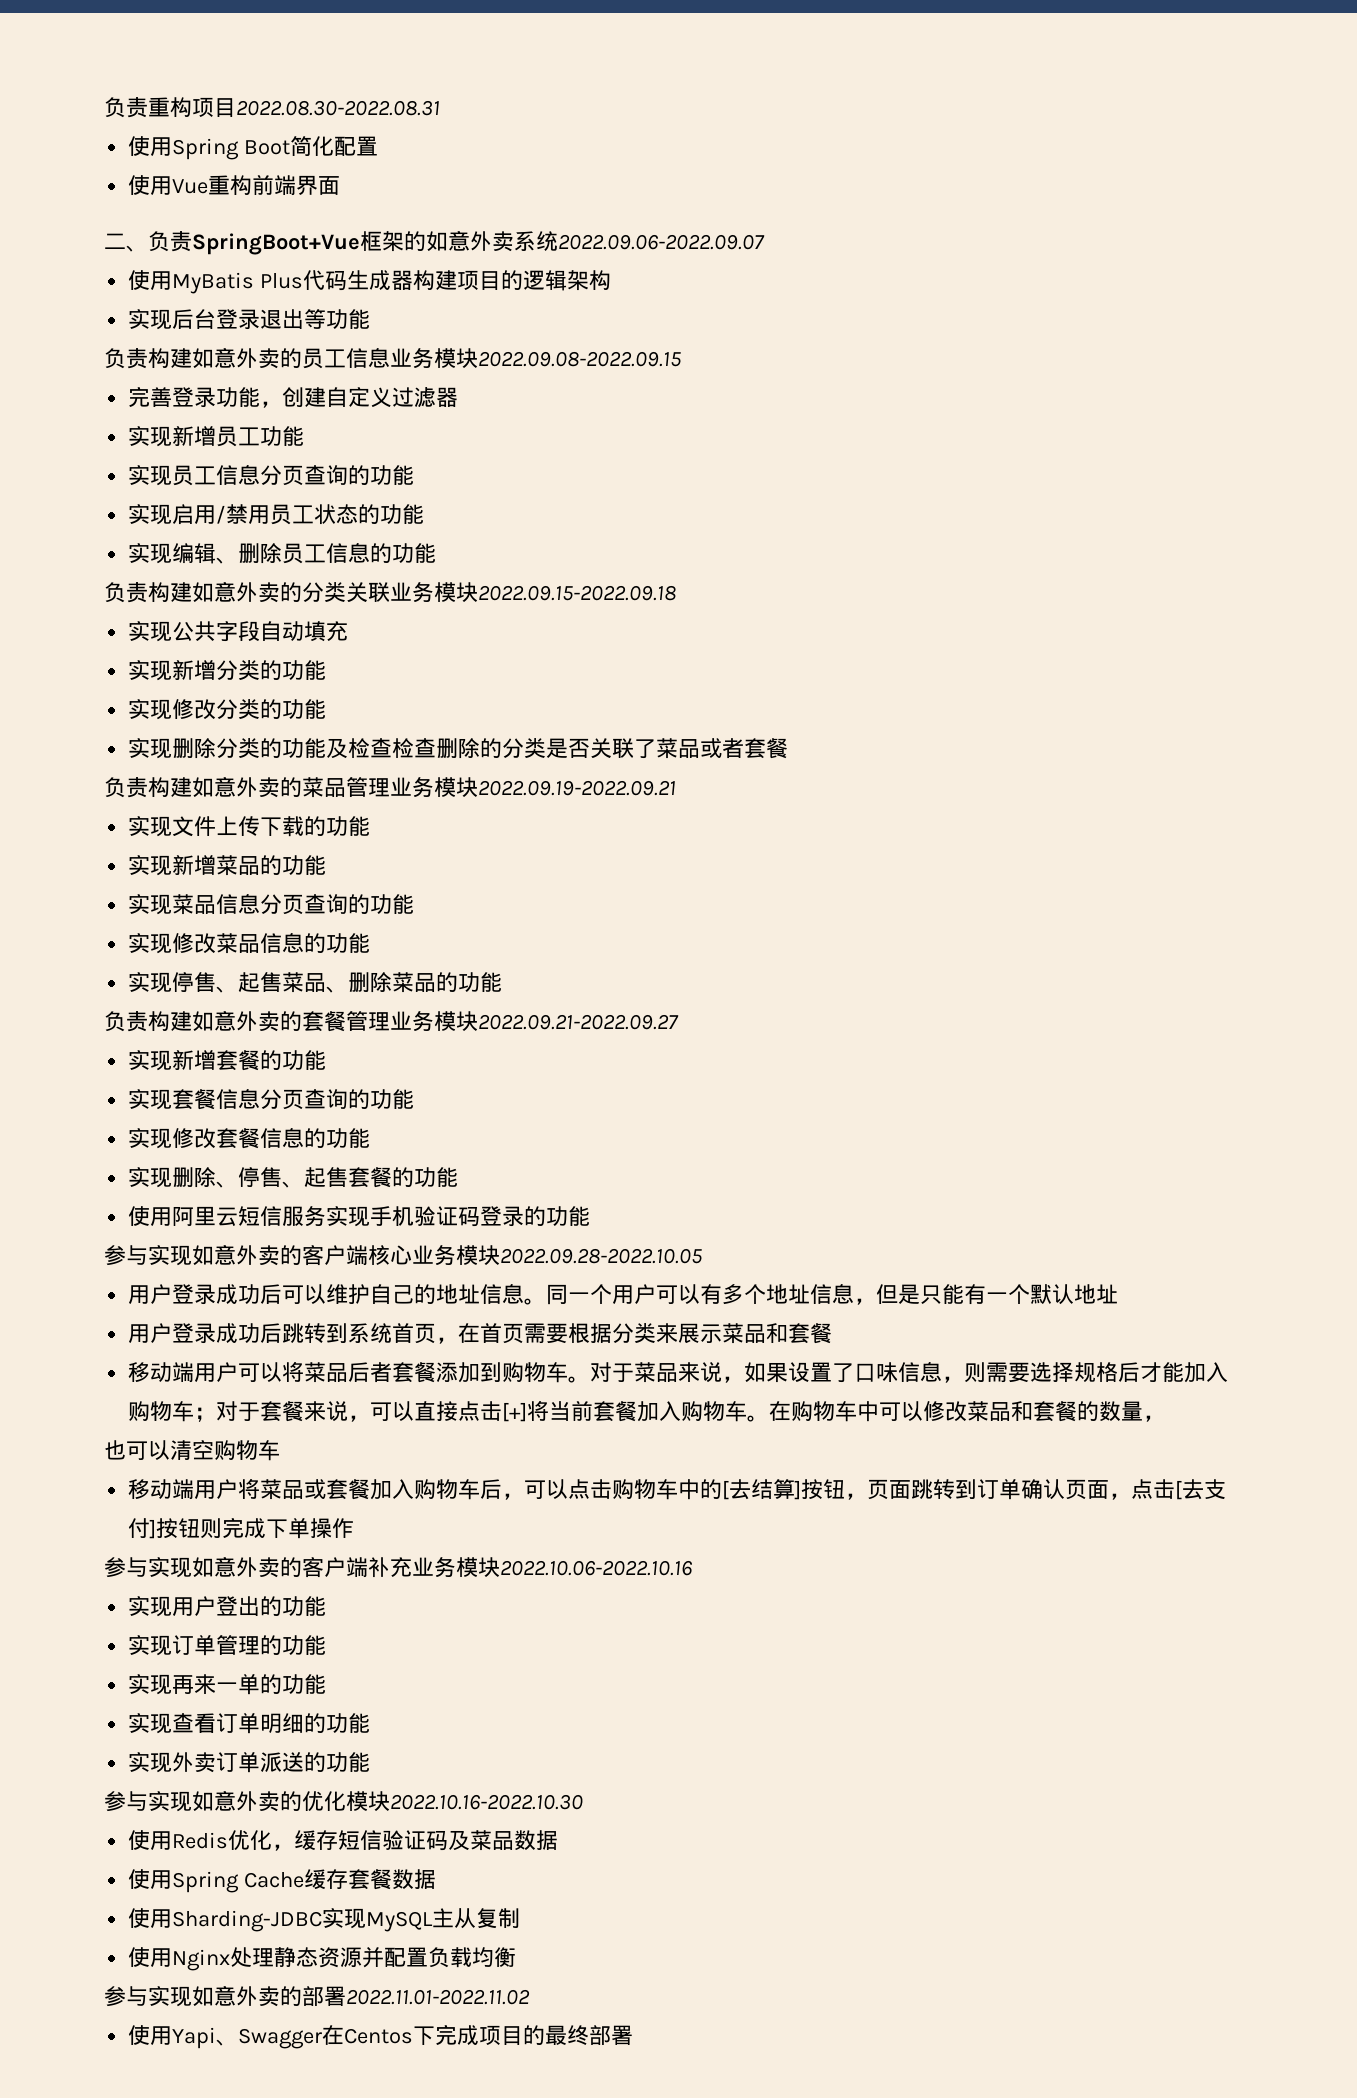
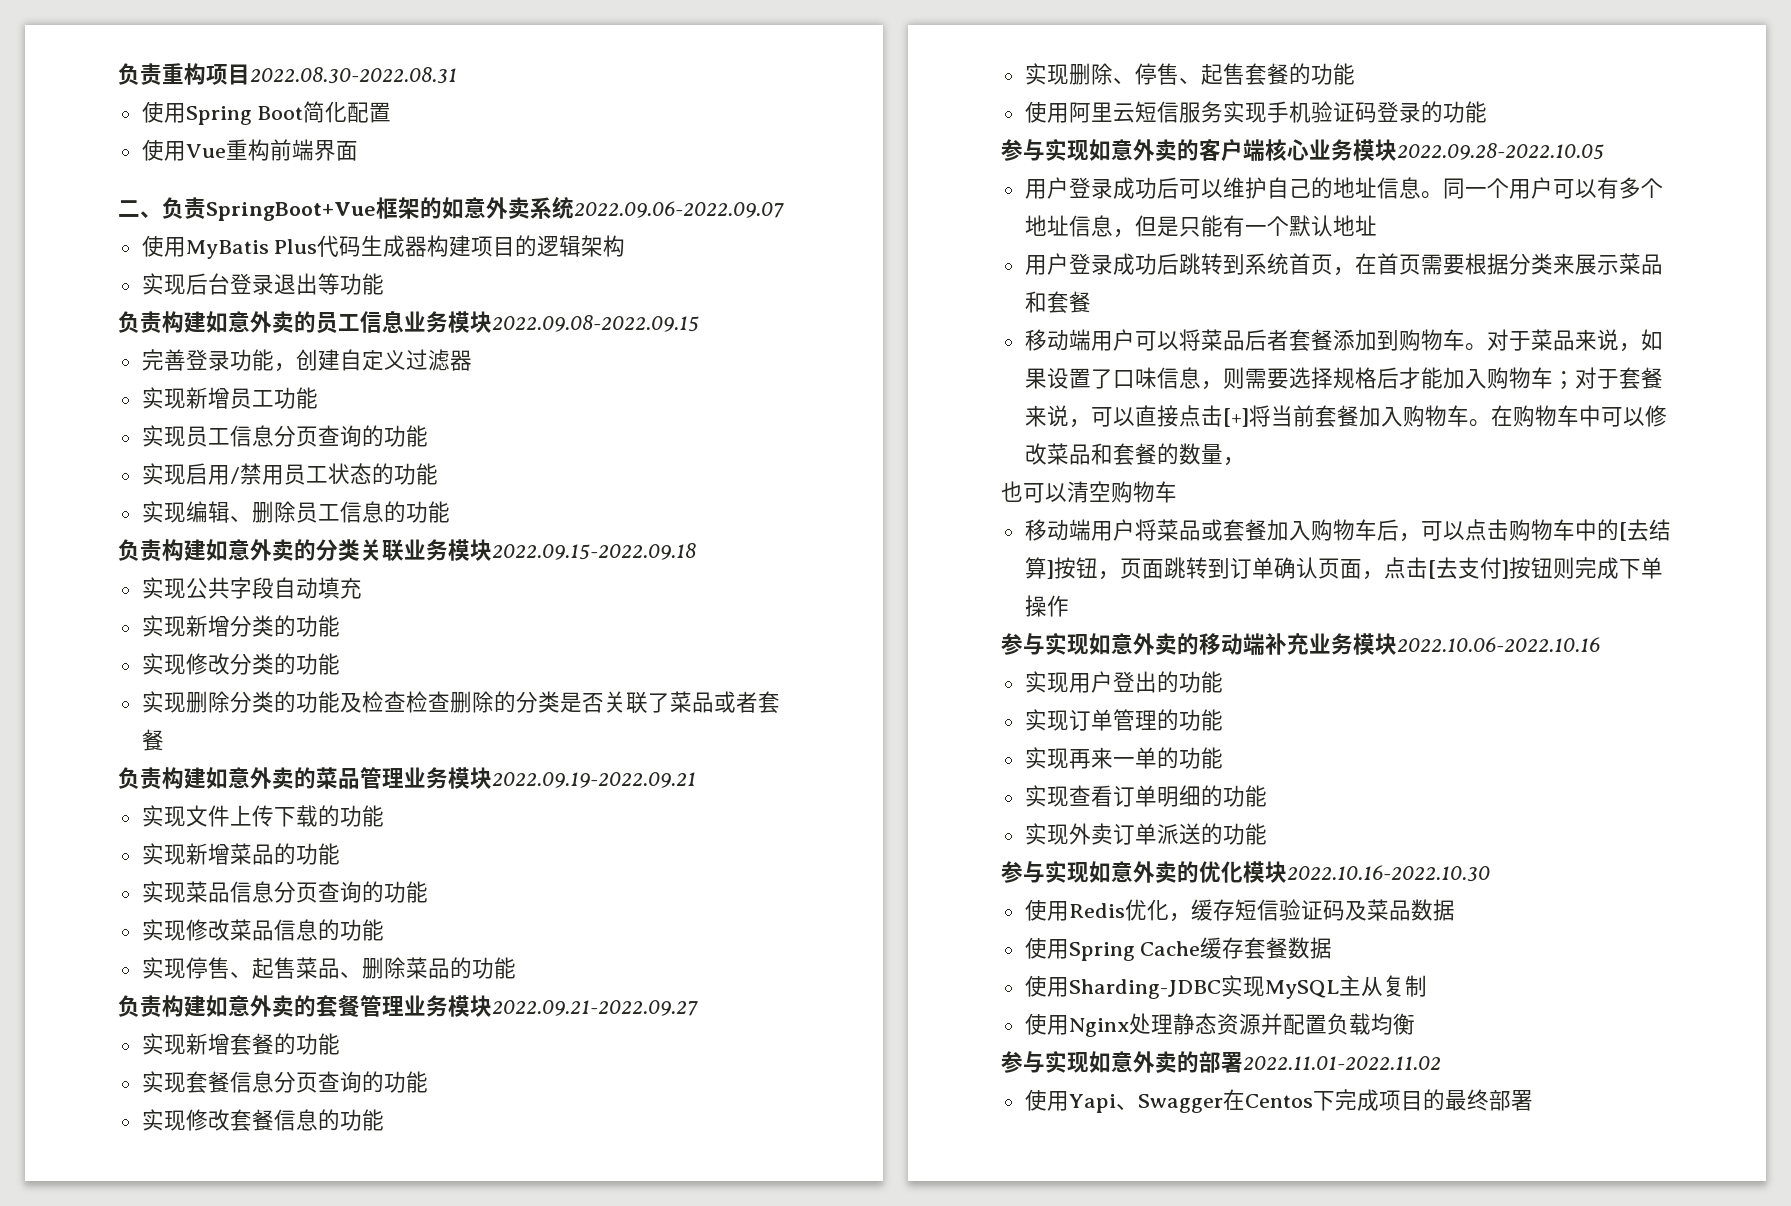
[302,1557,346,1578] 客户 -> [1199,633,1243,655] 移动

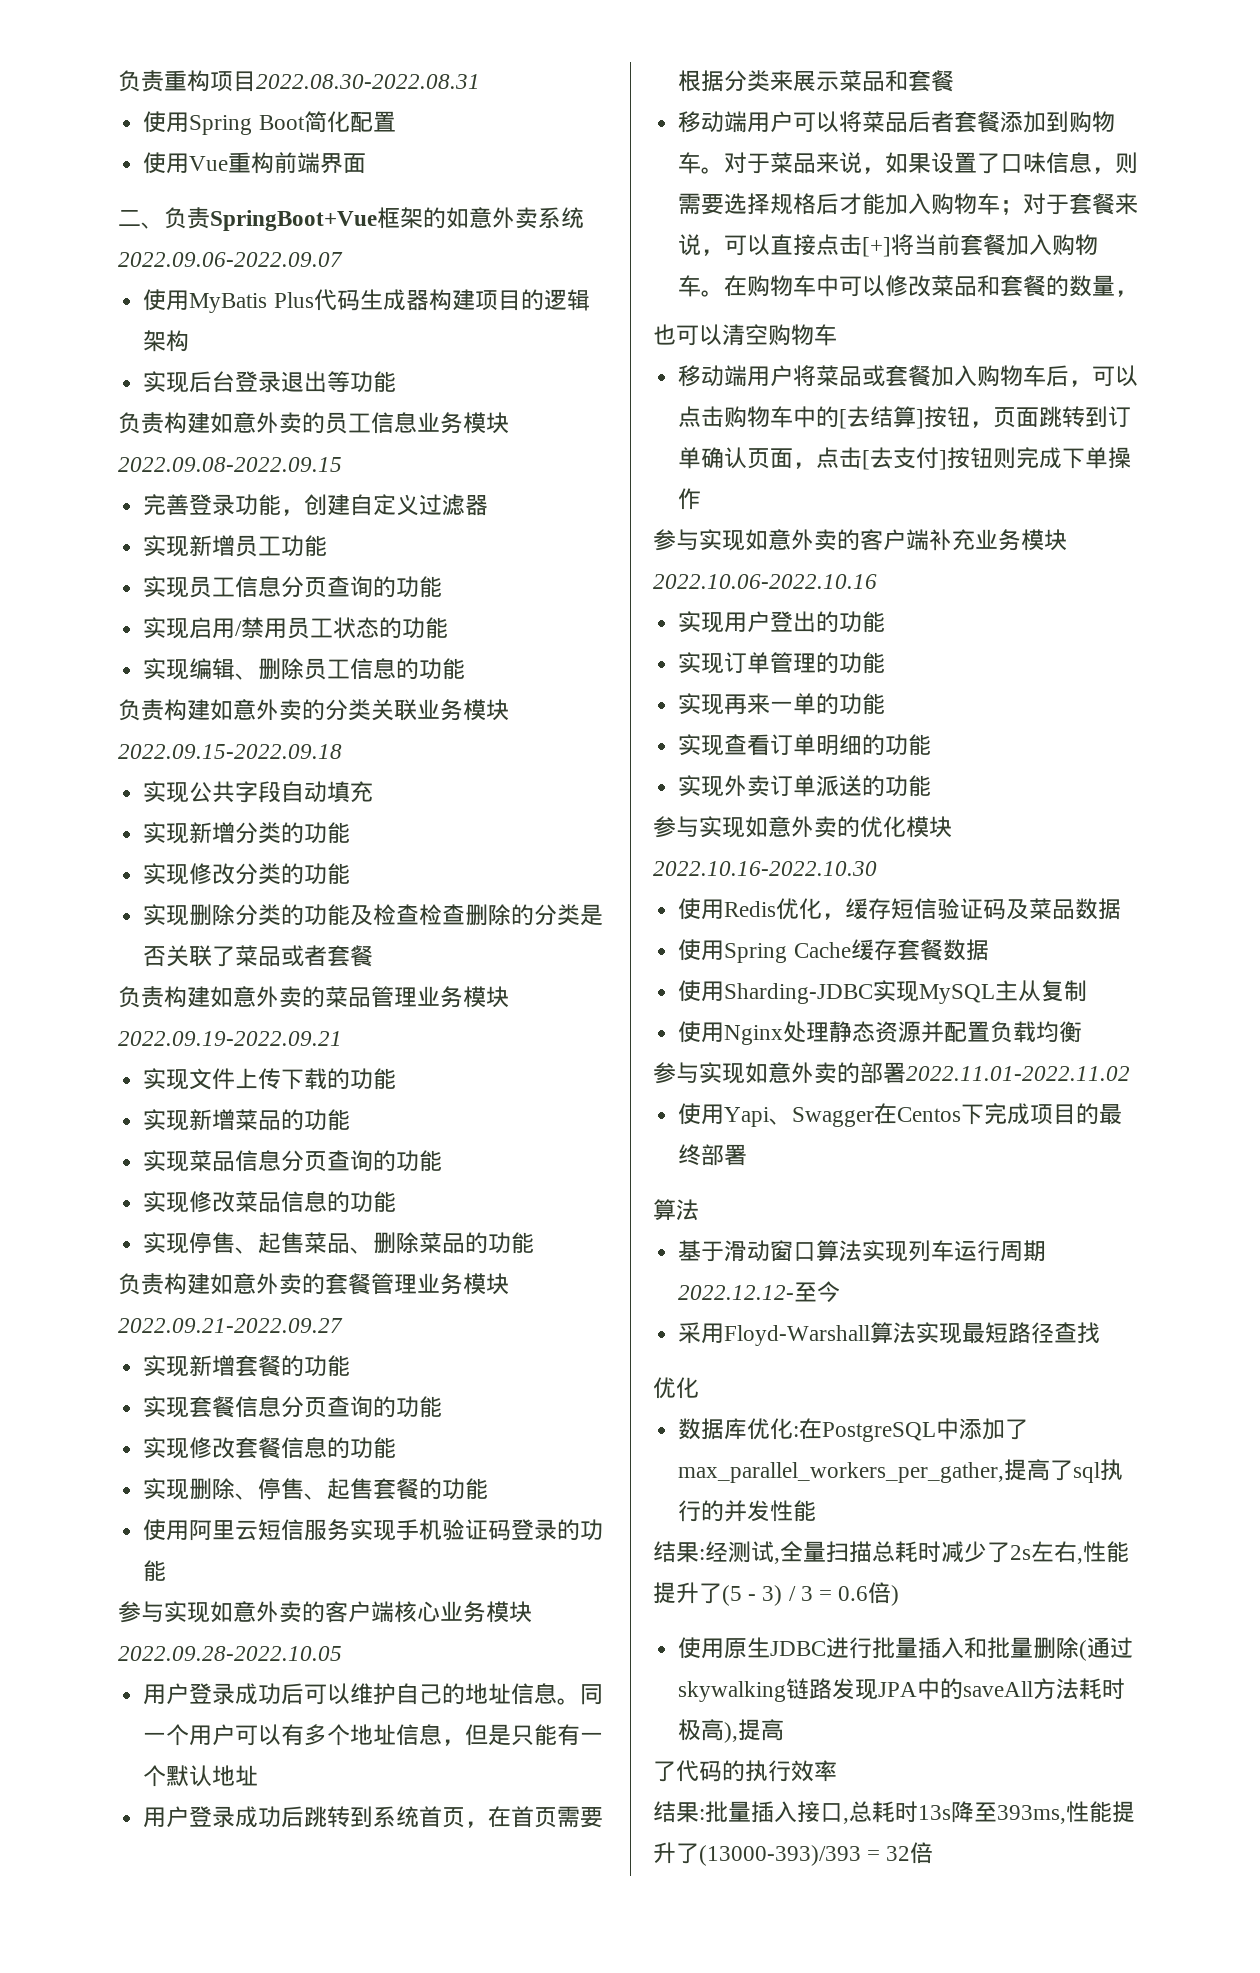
[1199,633,1243,655] 移动 -> [860,529,906,551] 客户
(1533, 1100) none -> [653,1199,699,1221] [678,1240,1047,1262] [678,1281,841,1303] [678,1322,1101,1346] [653,1377,699,1399] [678,1418,1029,1442] [678,1459,1124,1483] [678,1500,817,1522] [653,1541,1129,1564] [653,1582,900,1606] [678,1637,1134,1661] [678,1678,1126,1702] [678,1719,785,1743] [653,1760,837,1782] [653,1801,1135,1824] [653,1842,934,1866] // 算法 // 基于滑动窗口算法实现列车运行周期2022.12.12-至今 // 采用Floyd-Warshall算法实现最短路径查找 // 优化 // 数据库优化:在PostgreSQL中添加了max_parallel_workers_per_gather,提高了sql执行的并发性能 // 结果:经测试,全量扫描总耗时减少了2s左右,性能提升了(5 - 3) / 3 = 0.6倍) // 使用原生JDBC进行批量插入和批量删除(通过skywalking链路发现JPA中的saveAll方法耗时极高),提高 // 了代码的执行效率 // 结果:批量插入接口,总耗时13s降至393ms,性能提升了(13000-393)/393 = 32倍

